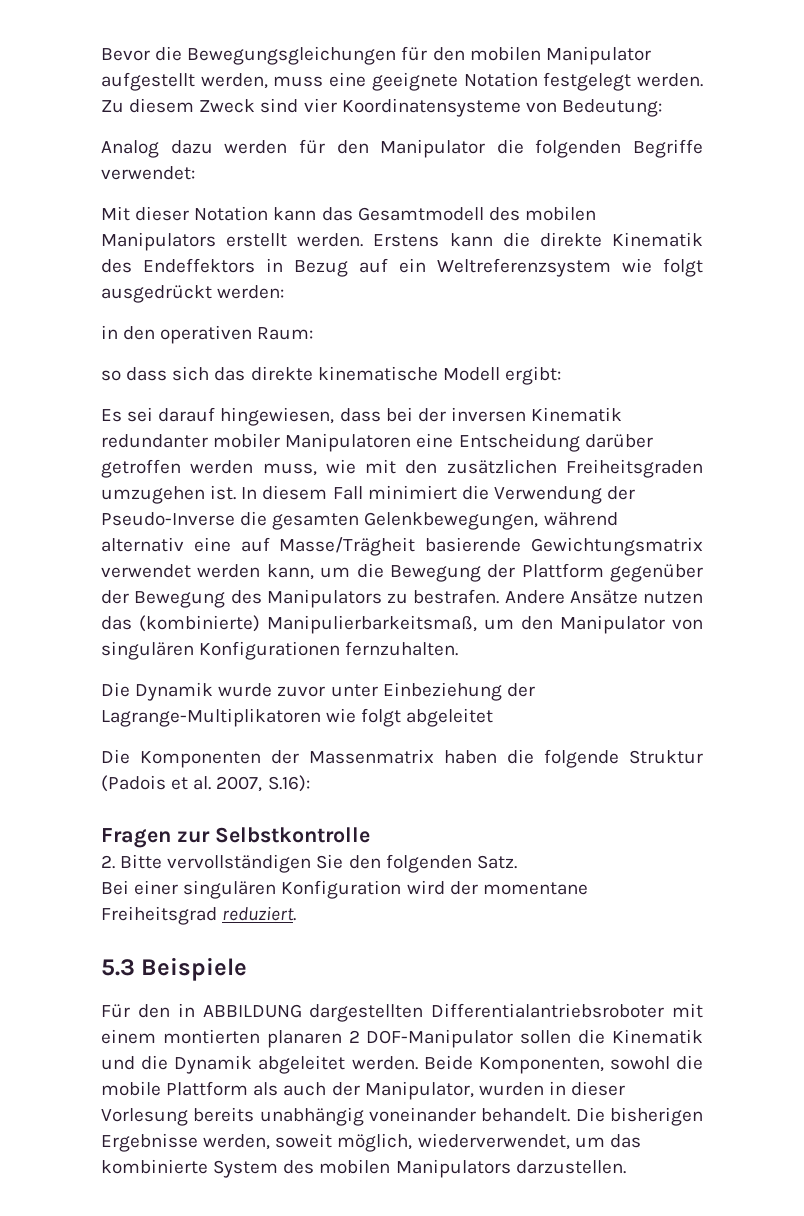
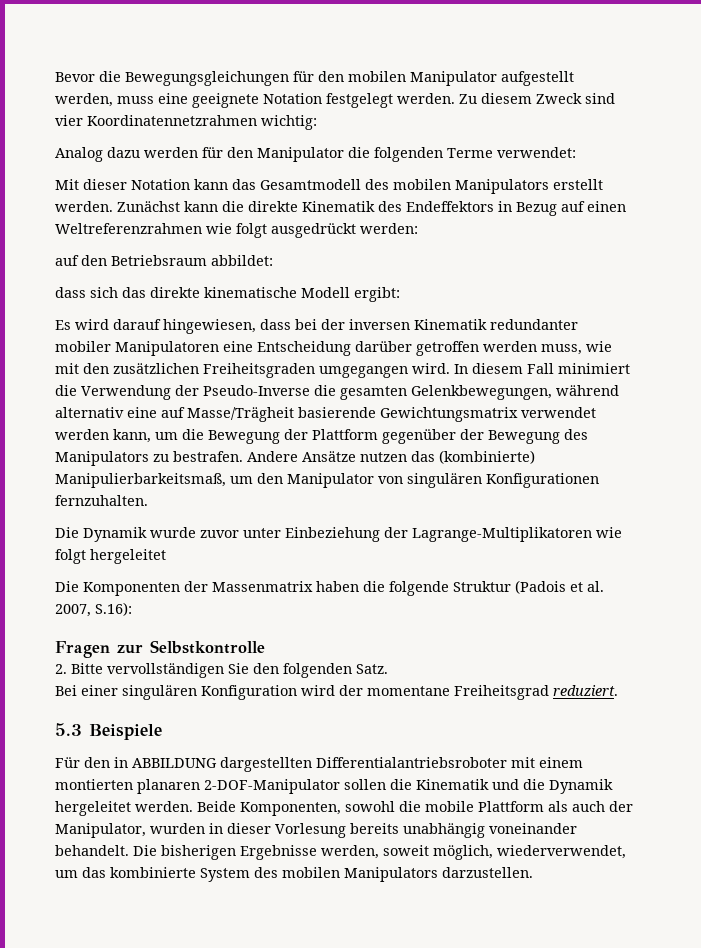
[341,98,662,117] Koordinatensysteme von Bedeutung: -> [87,115,317,130] Koordinatennetzrahmen wichtig:
[633,139,703,158] Begriffe -> [447,148,493,158] Terme
[373,234,440,247] Erstens -> [117,201,180,212] Zunächst
[399,258,611,277] ein Weltreferenzsystem -> [587,201,626,212] [55,223,202,234] einen Weltreferenzrahmen
[101,325,314,344] [101,370,121,381] in den operativen Raum: // so -> [55,255,273,266] auf den Betriebsraum abbildet: //
[127,407,154,422] sei -> [75,319,109,330] wird
[101,485,237,504] umzugehen ist. -> [319,363,450,378] umgegangen wird.
[406,708,494,727] abgeleitet -> [90,549,166,564] hergeleitet
[348,1029,514,1048] 2 DOF-Manipulator -> [204,779,340,794] 2-DOF-Manipulator
[258,1055,346,1074] abgeleitet -> [55,801,131,816] hergeleitet

